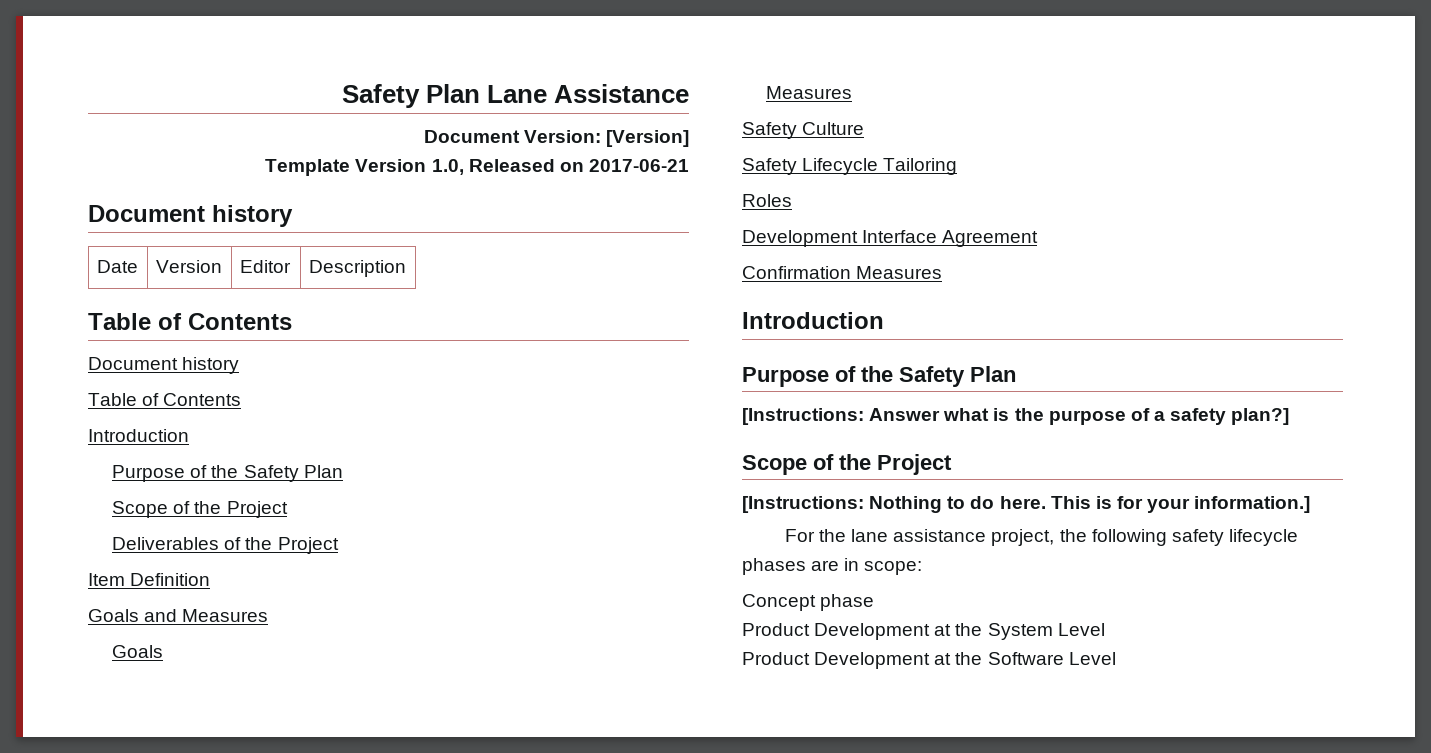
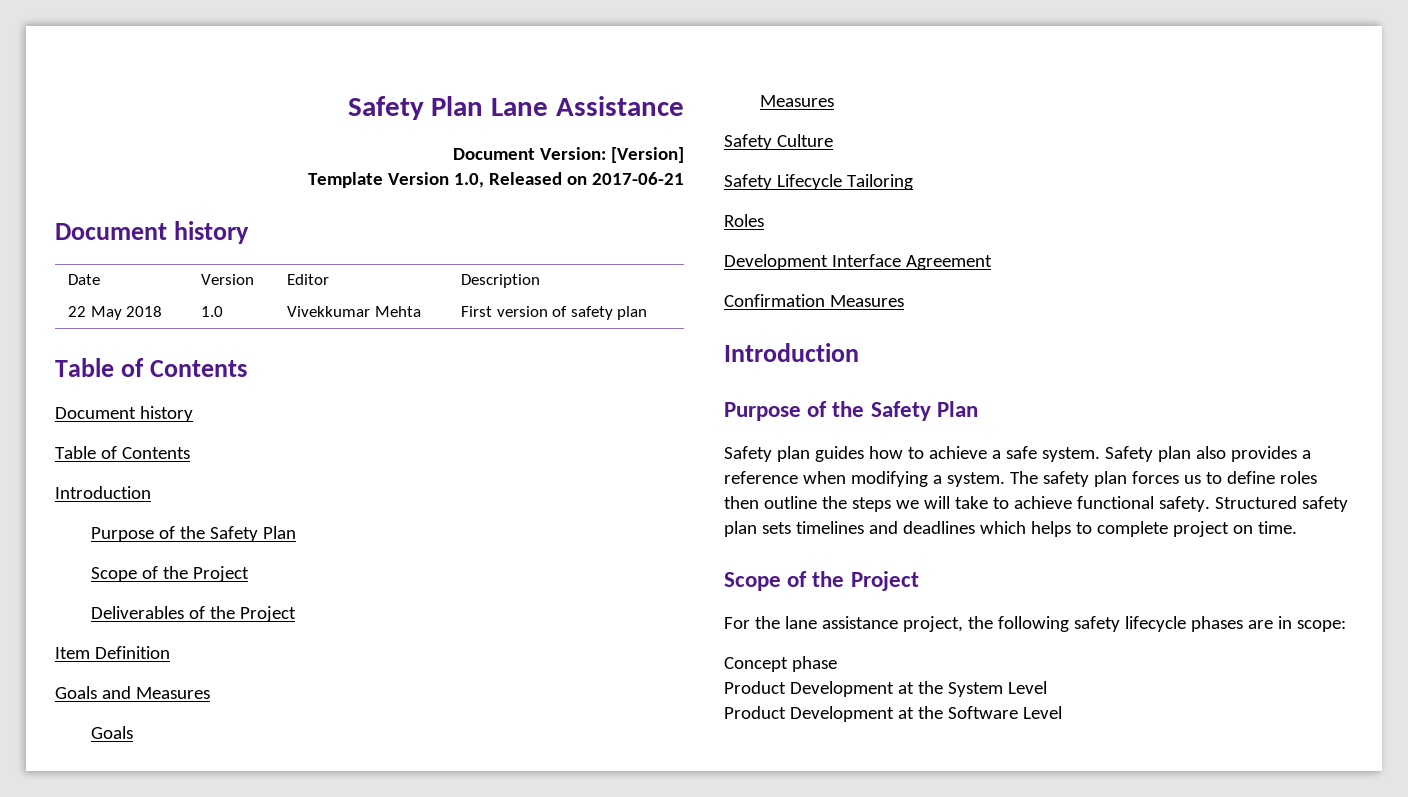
(406, 268) none -> [68,306,163,320] [201,306,224,317] [287,306,421,317] [461,306,648,320] // 22 May 2018 | 1.0 | Vivekkumar Mehta | First version of safety plan
[742,408,1290,425] [742,454,952,475] [742,496,1311,513] [Instructions: Answer what is the purpose of a safety plan?] // Scope of the Project // [Instructions: Nothing to do here. This is for your information.] -> [724,446,1311,462] [724,471,1317,487] [724,496,1348,512] [724,521,1297,537] [724,571,919,591] Safety plan guides how to achieve a safe system. Safety plan also provides a reference when modifying a system. The safety plan forces us to define roles then outline the steps we will take to achieve functional safety. Structured safety plan sets timelines and deadlines which helps to complete project on time. // Scope of the Project

